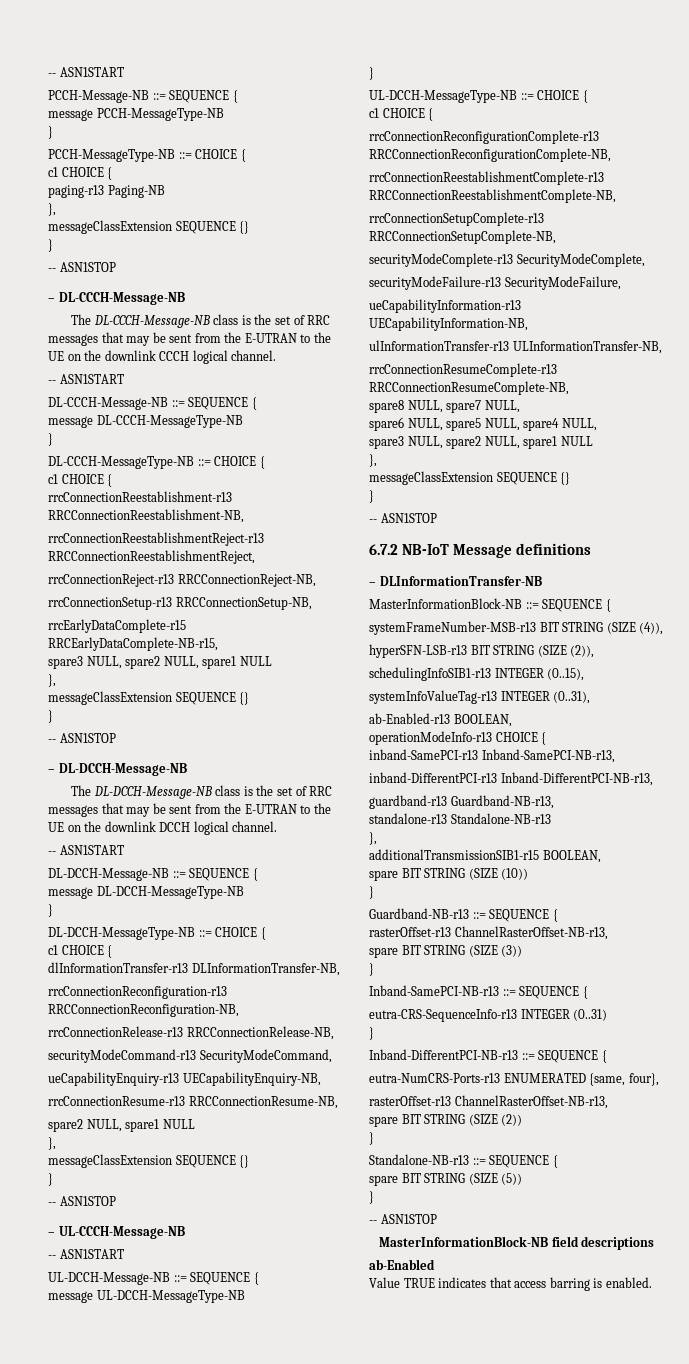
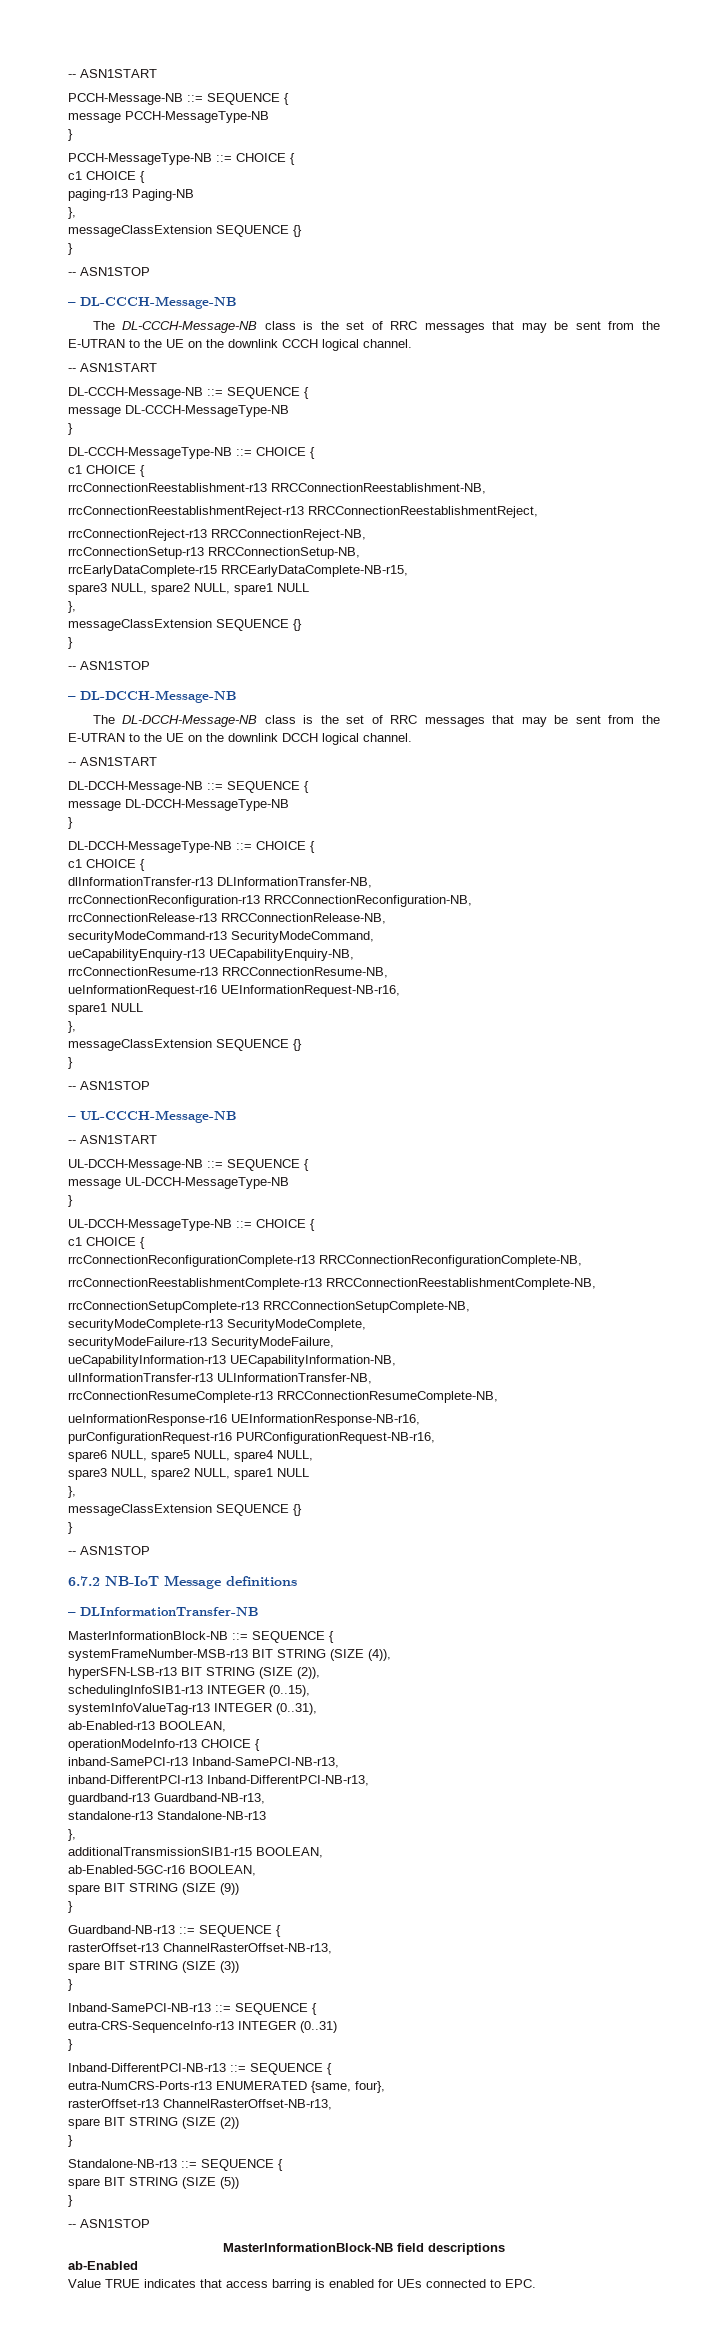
[48,1119,122,1132] spare2 NULL, -> [68,985,400,997] ueInformationRequest-r16 UEInformationRequest-NB-r16, //
[369,400,520,413] spare8 NULL, spare7 NULL, -> [68,1414,420,1426] [68,1432,435,1444] ueInformationResponse-r16 UEInformationResponse-NB-r16, // purConfigurationRequest-r16 PURConfigurationRequest-NB-r16,
[369,868,529,881] // spare BIT STRING (SIZE (10)) -> [68,1865,256,1876] [68,1883,239,1895] // ab-Enabled-5GC-r16 BOOLEAN, // spare BIT STRING (SIZE (9))
[605,1277,652,1288] enabled. -> [329,2279,536,2288] enabled for UEs connected to EPC.

